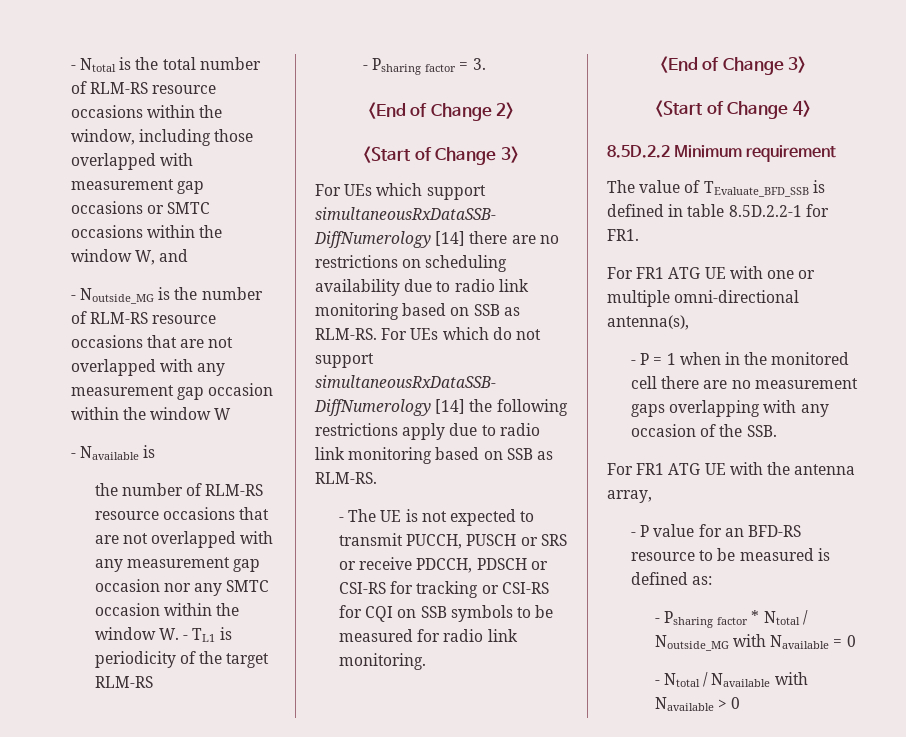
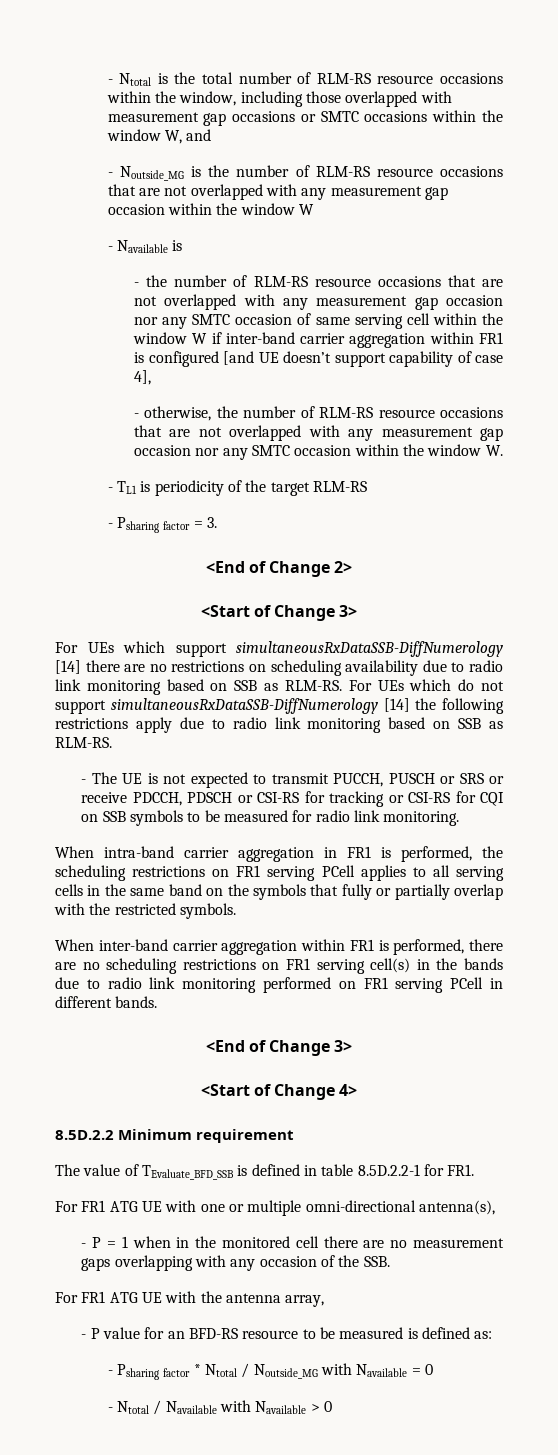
(156, 451) none -> [134,275,503,287] [134,294,503,310] [134,313,503,329] [133,332,503,348] [134,351,503,367] [134,370,152,385] [134,406,212,421] - the number of RLM-RS resource occasions that are not overlapped with any measurement gap occasion nor any SMTC occasion of same serving cell within the window W if inter-band carrier aggregation within FR1 is configured [and UE doesn’t support capability of case 4], // - otherwise,
(180, 634) none -> (503, 450) //
(426, 661) none -> [55,846,503,862] [55,865,504,881] [55,884,503,900] [54,903,236,919] [55,939,503,955] [55,958,504,974] [55,977,504,993] [55,996,158,1008] // When intra-band carrier aggregation in FR1 is performed, the scheduling restrictions on FR1 serving PCell applies to all serving cells in the same band on the symbols that fully or partially overlap with the restricted symbols. // When inter-band carrier aggregation within FR1 is performed, there are no scheduling restrictions on FR1 serving cell(s) in the bands due to radio link monitoring performed on FR1 serving PCell in different bands.

